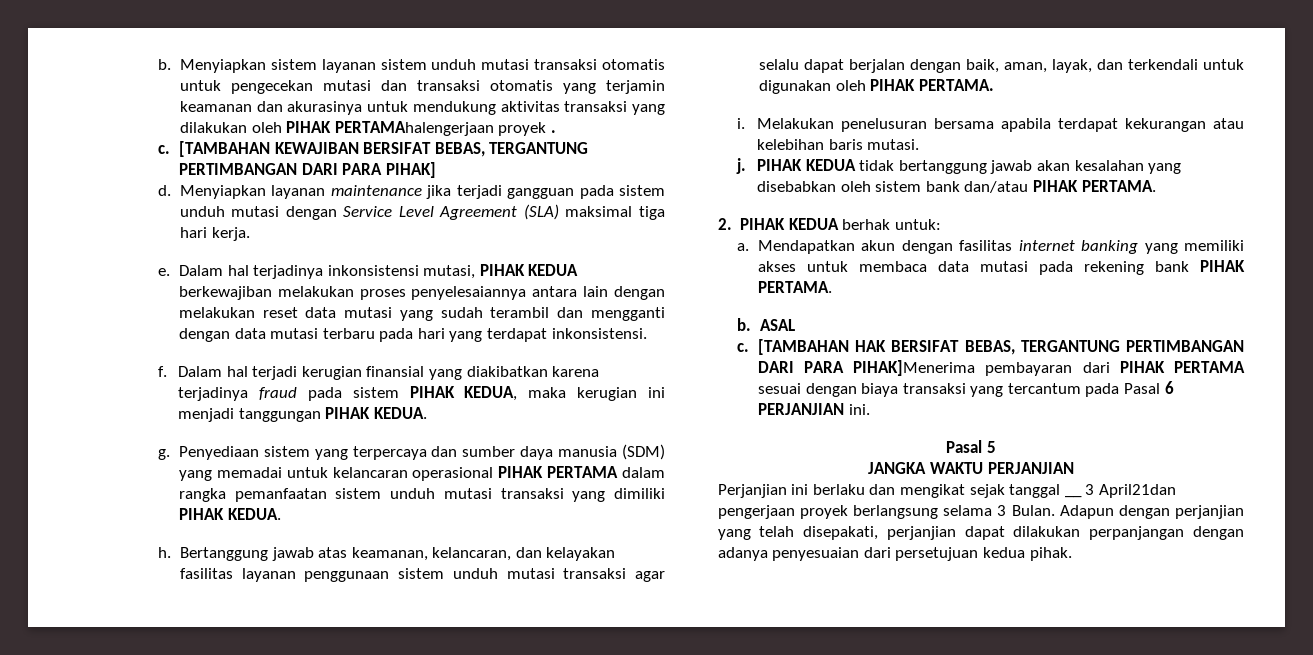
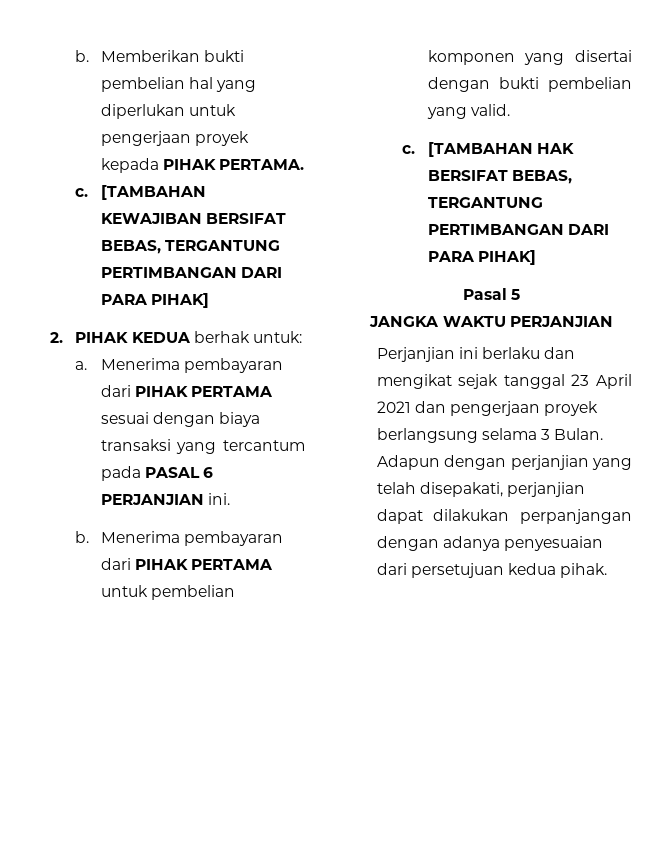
[158,59,666,73] [179,80,665,94] [179,101,665,115] [179,121,556,136] b. Menyiapkan sistem layanan sistem unduh mutasi transaksi otomatis untuk pengecekan mutasi dan transaksi otomatis yang terjamin keamanan dan akurasinya untuk mendukung aktivitas transaksi yang dilakukan oleh PIHAK PERTAMAhalengerjaan proyek . -> [75,50,245,62] [100,77,257,92] [100,104,237,119] [100,131,250,146] [100,158,305,173] b. Memberikan bukti pembelian hal yang diperlukan untuk pengerjaan proyek kepada PIHAK PERTAMA.
[158,185,665,199] [179,204,665,220] [179,227,250,241] [158,264,579,279] [178,286,666,300] [178,307,665,321] [178,328,647,342] [158,366,600,380] [178,386,665,401] [178,407,427,422] [158,444,665,460] [178,466,666,481] [178,488,665,502] [178,508,281,520] [158,547,616,561] [179,568,665,582] [758,59,1244,73] [758,79,994,94] [737,118,1244,132] [757,139,920,150] [736,158,1182,174] [757,180,1156,193] // d. Menyiapkan layanan maintenance jika terjadi gangguan pada sistem unduh mutasi dengan Service Level Agreement (SLA) maksimal tiga hari kerja. // e. Dalam hal terjadinya inkonsistensi mutasi, PIHAK KEDUA berkewajiban melakukan proses penyelesaiannya antara lain dengan melakukan reset data mutasi yang sudah terambil dan mengganti dengan data mutasi terbaru pada hari yang terdapat inkonsistensi. // f. Dalam hal terjadi kerugian finansial yang diakibatkan karena terjadinya fraud pada sistem PIHAK KEDUA, maka kerugian ini menjadi tanggungan PIHAK KEDUA. // g. Penyediaan sistem yang terpercaya dan sumber daya manusia (SDM) yang memadai untuk kelancaran operasional PIHAK PERTAMA dalam rangka pemanfaatan sistem unduh mutasi transaksi yang dimiliki PIHAK KEDUA. // h. Bertanggung jawab atas keamanan, kelancaran, dan kelayakan fasilitas layanan penggunaan sistem unduh mutasi transaksi agar selalu dapat berjalan dengan baik, aman, layak, dan terkendali untuk digunakan oleh PIHAK PERTAMA. // i. Melakukan penelusuran bersama apabila terdapat kekurangan atau kelebihan baris mutasi. // j. PIHAK KEDUA tidak bertanggung jawab akan kesalahan yang disebabkan oleh sistem bank dan/atau PIHAK PERTAMA. -> (210, 300) none
[757,240,1244,254] [757,260,1245,275] [757,281,832,293] [737,318,795,331] [737,339,1244,355] [757,360,976,376] Mendapatkan akun dengan fasilitas internet banking yang memiliki akses untuk membaca data mutasi pada rekening bank PIHAK PERTAMA. // b. ASAL // c. [TAMBAHAN HAK BERSIFAT BEBAS, TERGANTUNG PERTIMBANGAN DARI PARA PIHAK]Menerima -> [100,358,180,370] Menerima
[1124,383,1161,394] Pasal -> [145,467,201,478] PASAL
(870, 409) none -> [75,531,284,546] [100,558,274,570] [100,585,236,600] [427,50,632,65] [427,77,632,92] [426,104,511,119] [402,142,575,157] [427,170,573,184] [427,197,543,208] [427,224,610,235] [427,250,537,265] // b. Menerima pembayaran dari PIHAK PERTAMA untuk pembelian komponen yang disertai dengan bukti pembelian yang valid. // c. [TAMBAHAN HAK BERSIFAT BEBAS, TERGANTUNG PERTIMBANGAN DARI PARA PIHAK]
[1064,495,1082,498] [1085,484,1177,498] __ 3 April21dan -> [571,374,632,389] [376,401,446,413] 23 April 2021 dan

